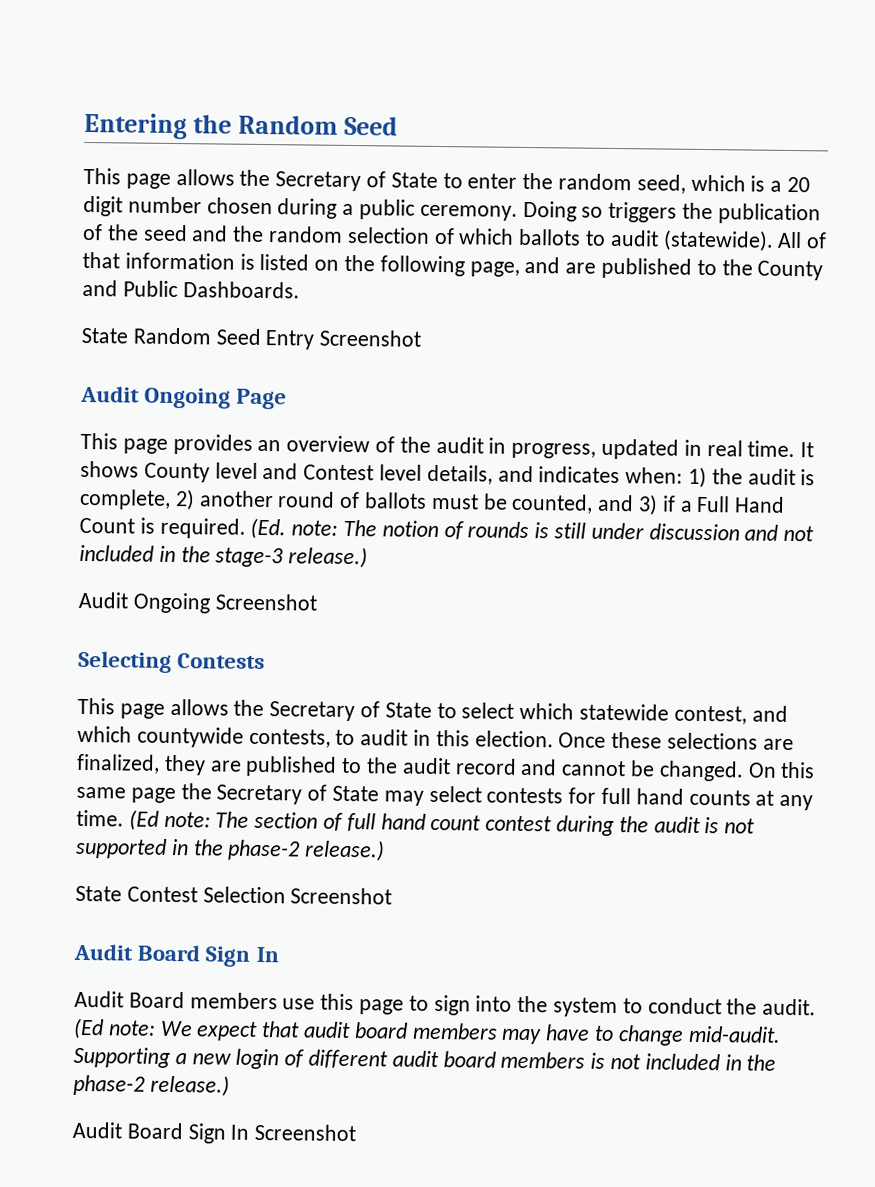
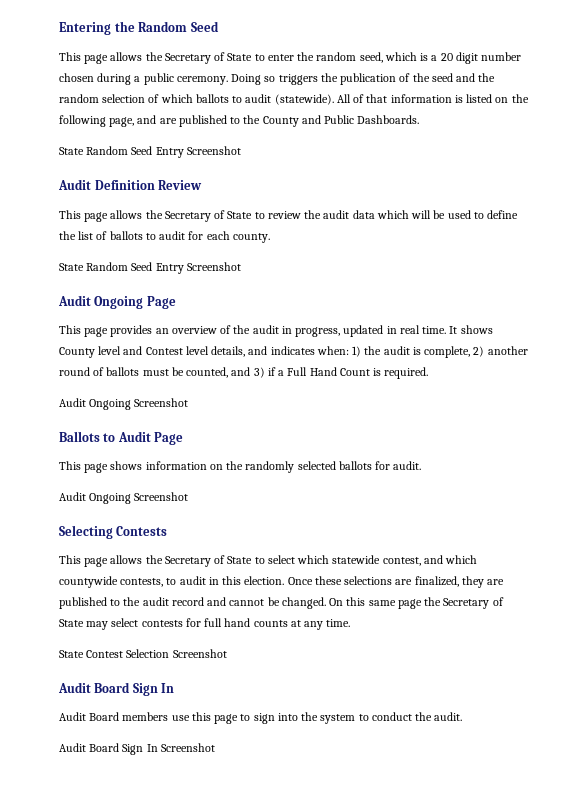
(422, 338) none -> [58,179,203,190] [59,210,519,222] [59,231,270,243] [59,262,241,274] // Audit Definition Review // This page allows the Secretary of State to review the audit data which will be used to define the list of ballots to audit for each county. // State Random Seed Entry Screenshot
[250,517,815,542] [79,544,369,569] (Ed. note: The notion of rounds is still under discussion and not included in the stage-3 release.) -> [59,398,189,410] [59,431,184,445] [59,461,422,473] // Audit Ongoing Screenshot // Ballots to Audit Page // This page shows information on the randomly selected ballots for audit.
[128,809,756,837] [75,837,386,862] (Ed note: The section of full hand count contest during the audit is not supported in the phase-2 release.) -> (351, 623) none
[73,1017,781,1046] [73,1046,777,1071] [73,1074,230,1097] (Ed note: We expect that audit board members may have to change mid-audit. Supporting a new login of different audit board members is not included in the phase-2 release.) -> (463, 716) none

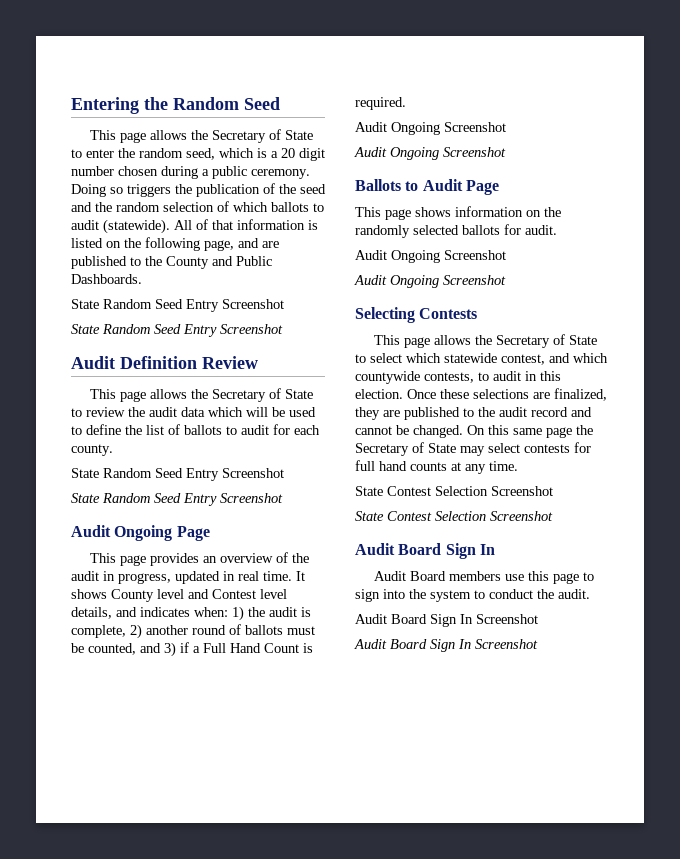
(241, 150) none -> [71,324,283,337] // State Random Seed Entry Screenshot
(241, 266) none -> [71,493,283,506] // State Random Seed Entry Screenshot
(189, 402) none -> [354,147,506,160] // Audit Ongoing Screenshot
(189, 496) none -> [354,275,506,288] // Audit Ongoing Screenshot
(227, 653) none -> [355,511,553,521] // State Contest Selection Screenshot
(215, 747) none -> [354,639,538,652] // Audit Board Sign In Screenshot

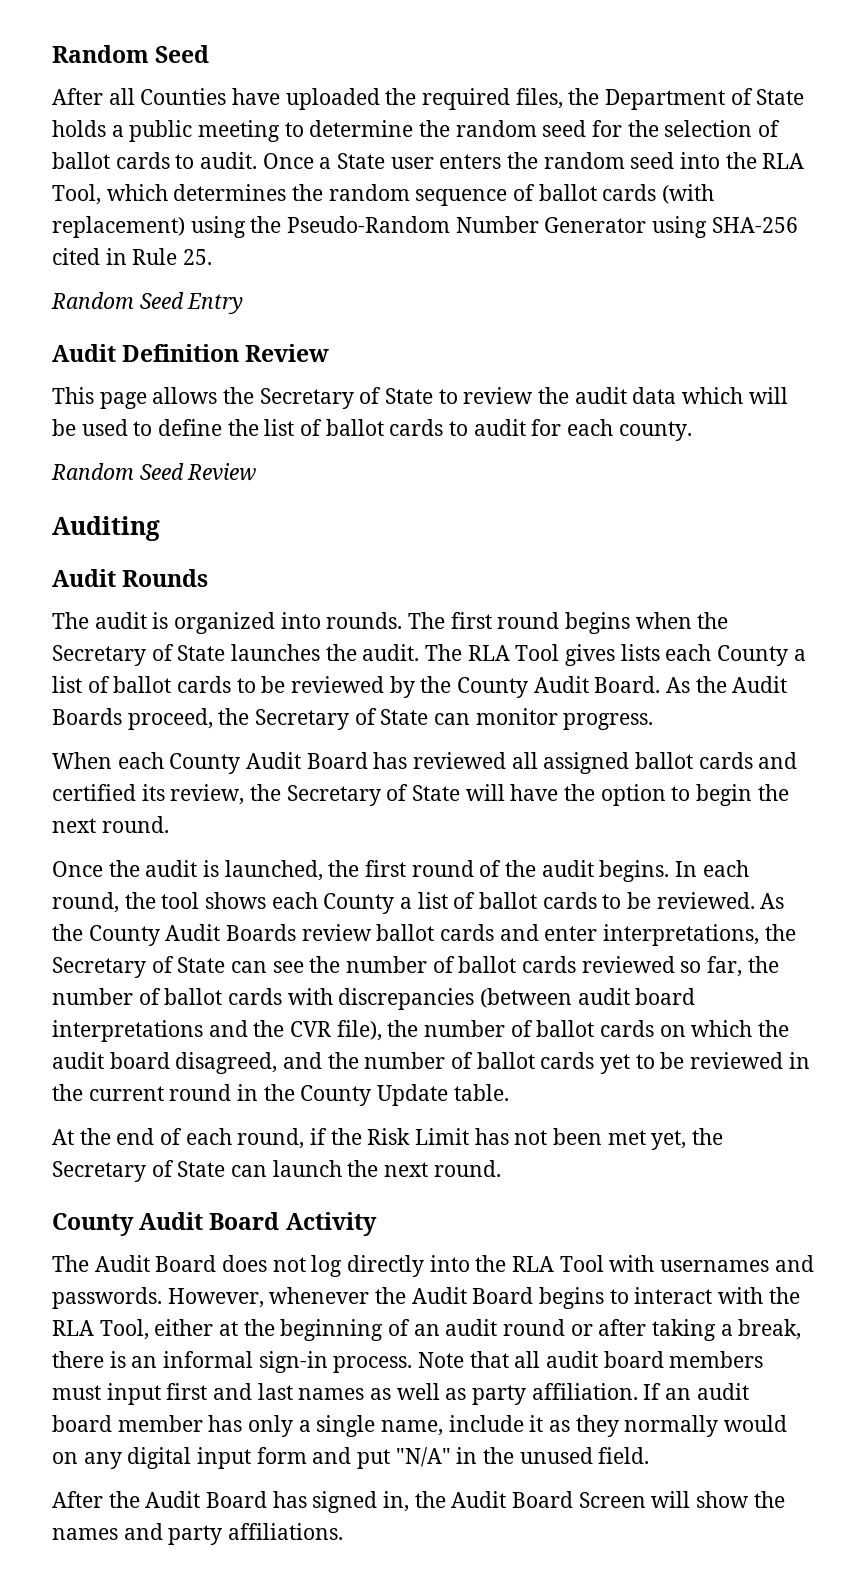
[71,97,168,114] Entering the -> (52, 54) none
[90,129,314,143] [71,148,325,161] [71,166,310,179] [71,183,326,197] [71,201,324,212] [71,219,318,234] [71,237,279,251] [71,256,272,269] [71,274,142,284] [71,299,284,312] [71,324,283,337] This page allows the Secretary of State to enter the random seed, which is a 20 digit number chosen during a public ceremony. Doing so triggers the publication of the seed and the random selection of which ballots to audit (statewide). All of that information is listed on the following page, and are published to the County and Public Dashboards. // State Random Seed Entry Screenshot // State Random Seed Entry Screenshot -> [52,88,805,110] [52,120,781,142] [52,152,805,169] [52,184,715,206] [52,216,798,238] [52,248,213,265] [51,292,244,314] After all Counties have uploaded the required files, the Department of State holds a public meeting to determine the random seed for the selection of ballot cards to audit. Once a State user enters the random seed into the RLA Tool, which determines the random sequence of ballot cards (with replacement) using the Pseudo-Random Number Generator using SHA-256 cited in Rule 25. // Random Seed Entry
[184,425,222,435] ballots -> [325,419,444,436] ballot cards
[71,468,284,481] [71,493,283,506] [71,525,210,541] [90,552,310,566] [71,571,305,584] [71,589,287,602] [71,606,311,621] [71,624,315,639] [71,642,313,657] [355,97,406,110] [355,122,506,135] [354,147,506,160] [355,179,499,195] [355,206,561,220] [355,224,557,238] [355,250,506,263] [354,275,506,288] [355,307,478,323] [374,334,598,348] [355,353,608,365] [355,371,561,384] [355,388,607,401] [355,407,592,420] [355,425,593,438] [355,442,591,456] [355,460,518,474] [355,486,553,496] [355,511,553,521] [355,543,495,559] [374,571,595,584] [355,589,590,602] [355,614,538,627] [354,639,538,652] State Random Seed Entry Screenshot // State Random Seed Entry Screenshot // Audit Ongoing Page // This page provides an overview of the audit in progress, updated in real time. It shows County level and Contest level details, and indicates when: 1) the audit is complete, 2) another round of ballots must be counted, and 3) if a Full Hand Count is required. // Audit Ongoing Screenshot // Audit Ongoing Screenshot // Ballots to Audit Page // This page shows information on the randomly selected ballots for audit. // Audit Ongoing Screenshot // Audit Ongoing Screenshot // Selecting Contests // This page allows the Secretary of State to select which statewide contest, and which countywide contests, to audit in this election. Once these selections are finalized, they are published to the audit record and cannot be changed. On this same page the Secretary of State may select contests for full hand counts at any time. // State Contest Selection Screenshot // State Contest Selection Screenshot // Audit Board Sign In // Audit Board members use this page to sign into the system to conduct the audit. // Audit Board Sign In Screenshot // Audit Board Sign In Screenshot -> [51,463,257,481] [52,516,160,541] [52,569,209,587] [52,612,729,634] [52,644,806,666] [52,676,788,698] [52,708,654,730] [52,752,798,774] [52,784,789,806] [52,816,169,833] [52,860,749,882] [52,892,785,914] [52,924,796,946] [52,956,779,978] [52,988,696,1010] [52,1020,790,1042] [52,1052,810,1074] [52,1084,509,1106] [52,1128,724,1150] [52,1160,501,1182] [52,1212,377,1236] [52,1255,814,1277] [52,1287,800,1309] [52,1319,802,1341] [52,1351,764,1373] [52,1383,749,1405] [52,1415,788,1437] [52,1447,650,1469] [52,1491,785,1513] [52,1523,344,1545] Random Seed Review // Auditing // Audit Rounds // The audit is organized into rounds. The first round begins when the Secretary of State launches the audit. The RLA Tool gives lists each County a list of ballot cards to be reviewed by the County Audit Board. As the Audit Boards proceed, the Secretary of State can monitor progress. // When each County Audit Board has reviewed all assigned ballot cards and certified its review, the Secretary of State will have the option to begin the next round. // Once the audit is launched, the first round of the audit begins. In each round, the tool shows each County a list of ballot cards to be reviewed. As the County Audit Boards review ballot cards and enter interpretations, the Secretary of State can see the number of ballot cards reviewed so far, the number of ballot cards with discrepancies (between audit board interpretations and the CVR file), the number of ballot cards on which the audit board disagreed, and the number of ballot cards yet to be reviewed in the current round in the County Update table. // At the end of each round, if the Risk Limit has not been met yet, the Secretary of State can launch the next round. // County Audit Board Activity // The Audit Board does not log directly into the RLA Tool with usernames and passwords. However, whenever the Audit Board begins to interact with the RLA Tool, either at the beginning of an audit round or after taking a break, there is an informal sign-in process. Note that all audit board members must input first and last names as well as party affiliation. If an audit board member has only a single name, include it as they normally would on any digital input form and put "N/A" in the unused field. // After the Audit Board has signed in, the Audit Board Screen will show the names and party affiliations.

